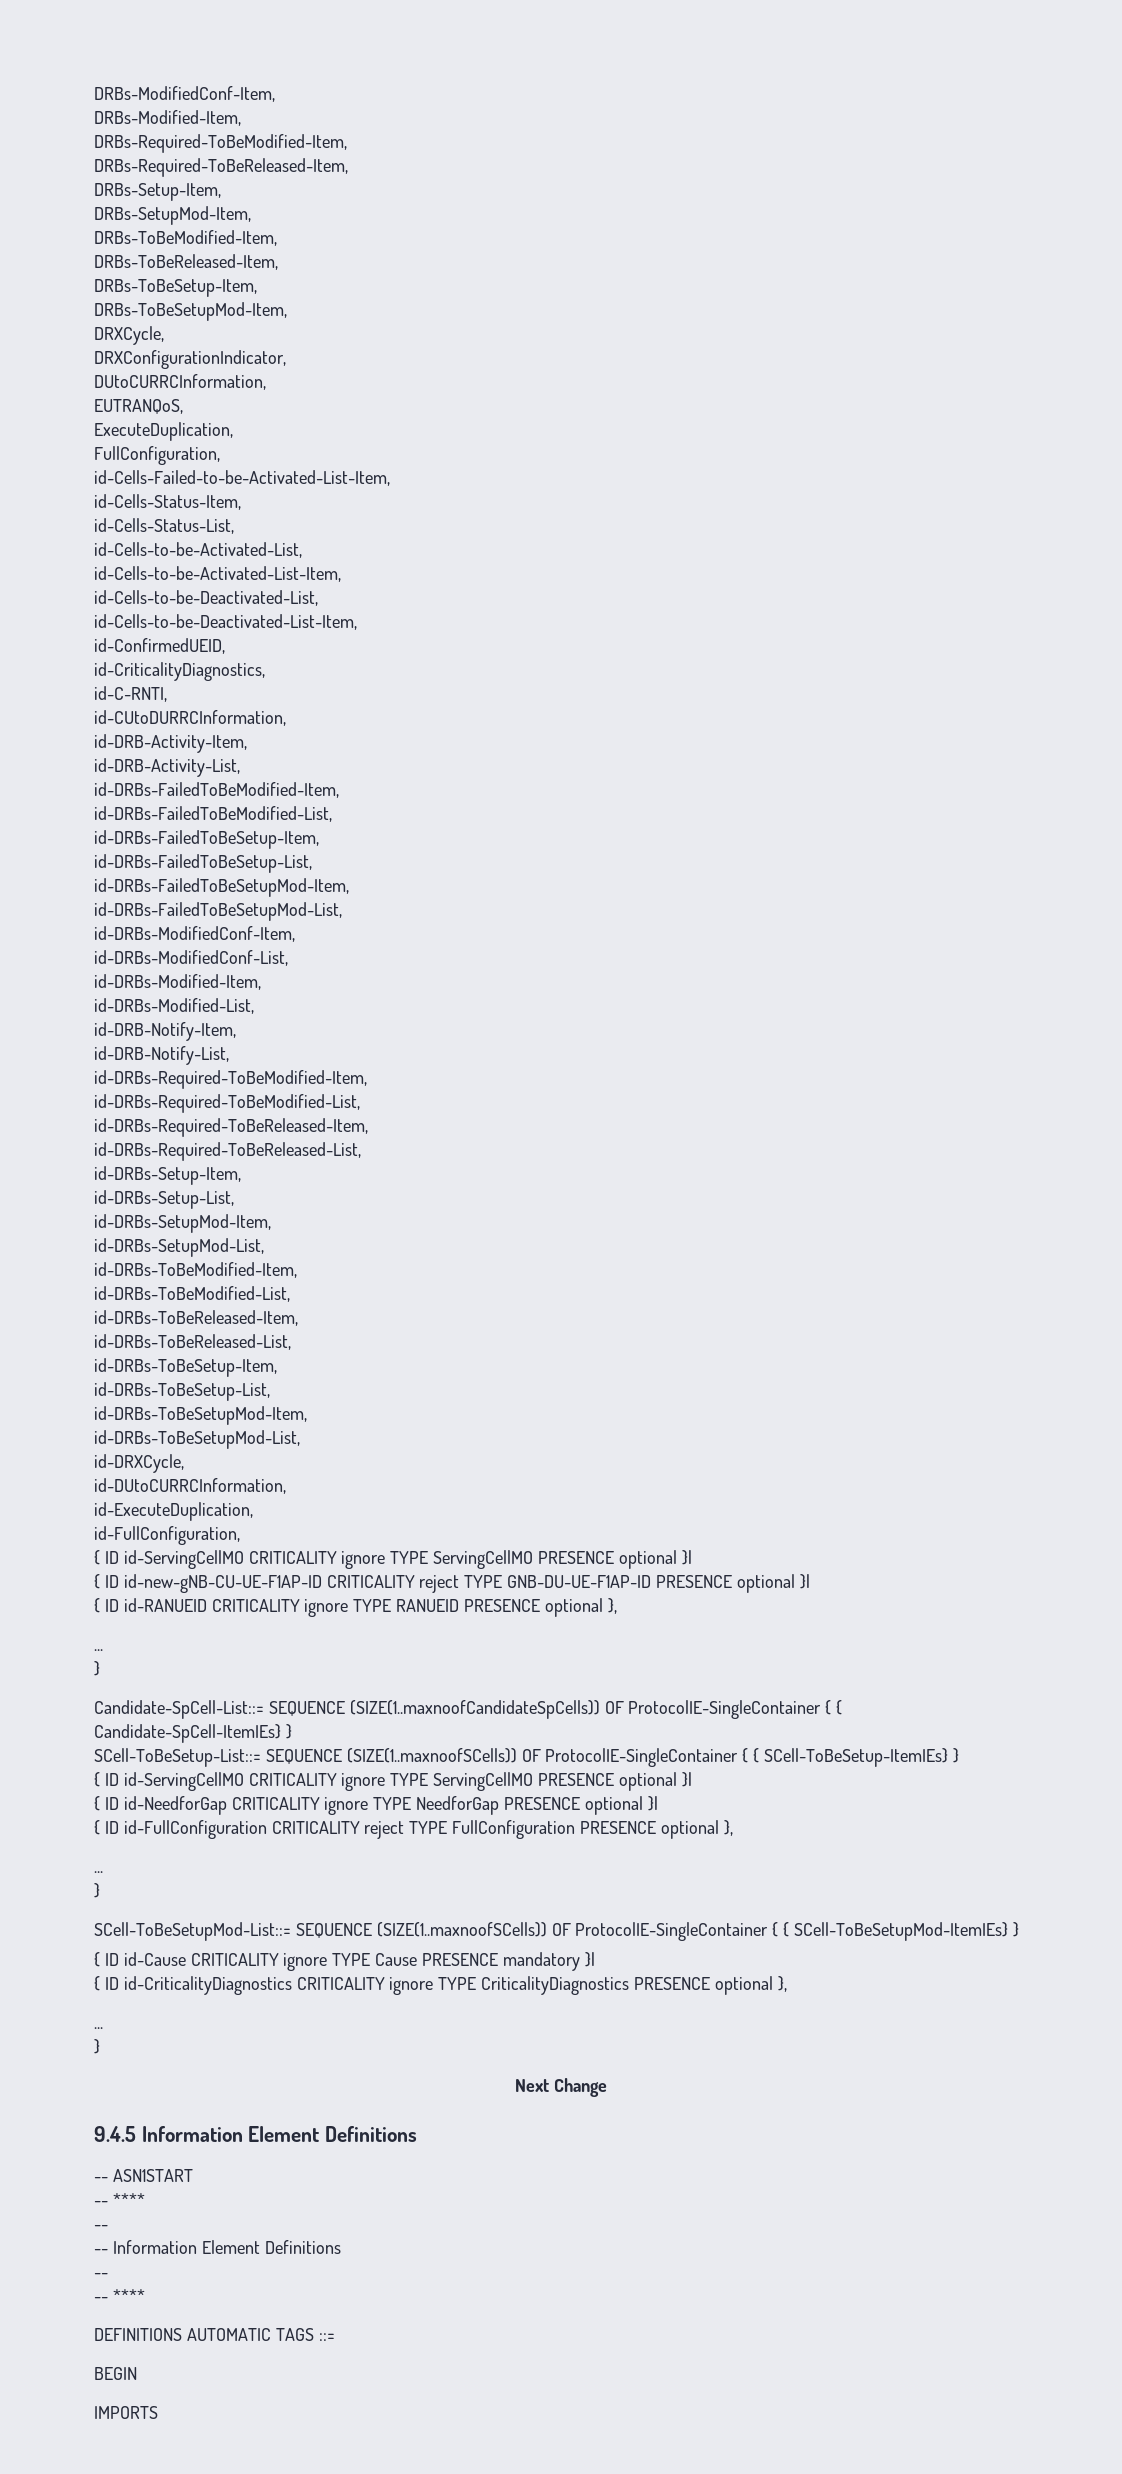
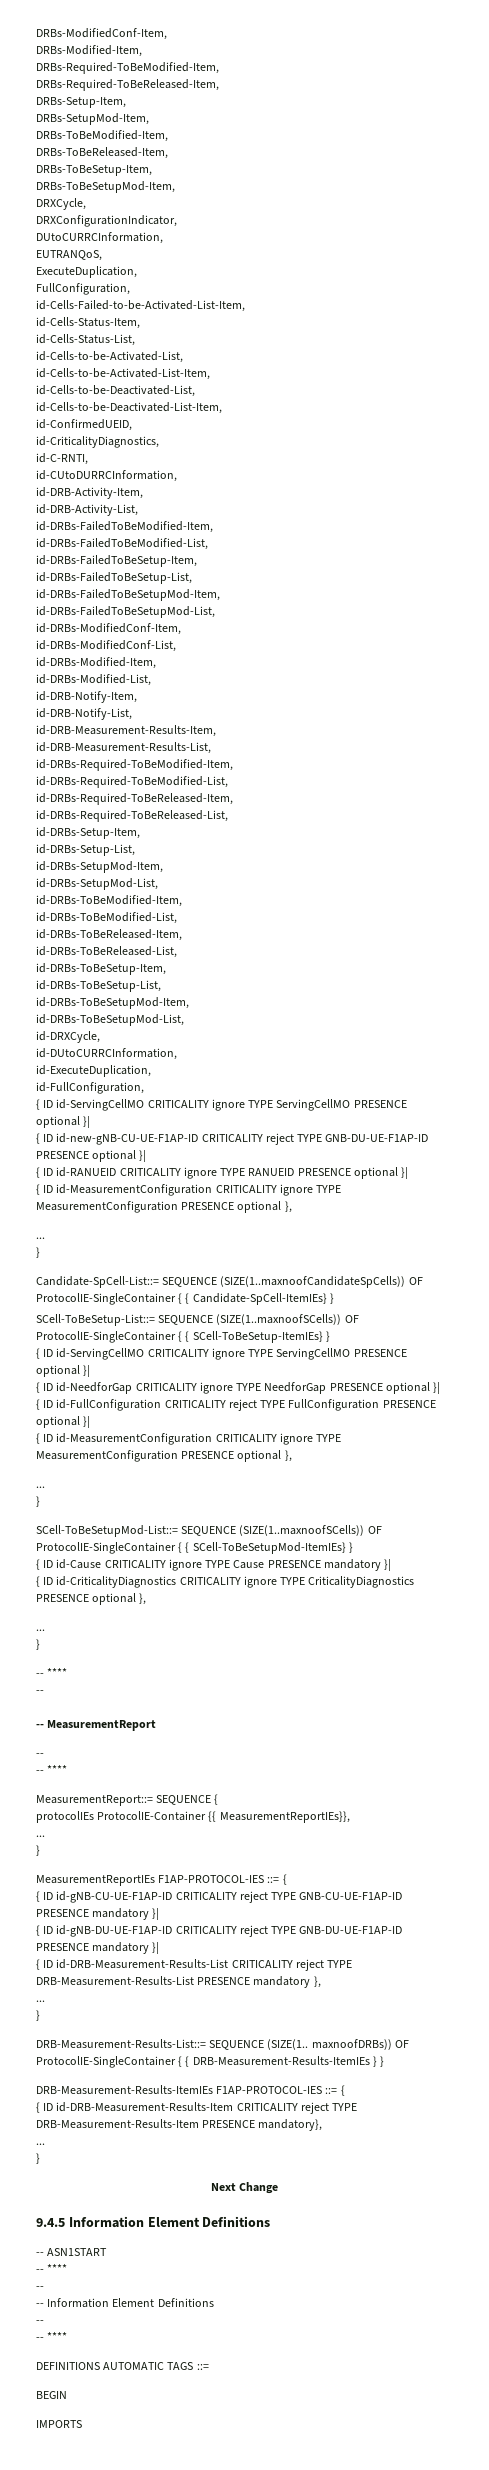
(229, 1055) none -> [36,725,216,737] [36,742,211,754] // id-DRB-Measurement-Results-Item, // id-DRB-Measurement-Results-List,
(603, 1607) none -> [401,1167,409,1179] [36,1184,342,1196] [36,1201,282,1213] }| // { ID id-MeasurementConfiguration CRITICALITY ignore TYPE MeasurementConfiguration PRESENCE optional
(719, 1829) none -> [83,1416,91,1428] [36,1433,342,1445] [36,1450,282,1462] }| // { ID id-MeasurementConfiguration CRITICALITY ignore TYPE MeasurementConfiguration PRESENCE optional
(100, 2046) none -> [36,1668,68,1677] [36,1690,44,1694] [36,1720,157,1731] [36,1753,44,1757] [36,1765,68,1774] [36,1794,219,1806] [36,1811,350,1823] [36,1835,45,1837] [36,1845,40,1856] [36,1874,287,1886] [36,1891,403,1903] [36,1908,160,1920] [36,1925,403,1937] [36,1942,160,1954] [36,1959,353,1971] [36,1976,321,1988] [36,2000,45,2002] [36,2010,40,2021] [36,2039,409,2050] [36,2056,385,2068] [36,2085,345,2096] [36,2102,358,2114] [36,2119,323,2131] [36,2143,45,2145] [36,2153,40,2164] // -- **** // -- // -- MeasurementReport // -- // -- **** // MeasurementReport::= SEQUENCE { // protocolIEs ProtocolIE-Container {{ MeasurementReportIEs}}, // ... // } // MeasurementReportIEs F1AP-PROTOCOL-IES ::= { // { ID id-gNB-CU-UE-F1AP-ID CRITICALITY reject TYPE GNB-CU-UE-F1AP-ID PRESENCE mandatory }| // { ID id-gNB-DU-UE-F1AP-ID CRITICALITY reject TYPE GNB-DU-UE-F1AP-ID PRESENCE mandatory }| // { ID id-DRB-Measurement-Results-List CRITICALITY reject TYPE DRB-Measurement-Results-List PRESENCE mandatory }, // ... // } // DRB-Measurement-Results-List::= SEQUENCE (SIZE(1.. maxnoofDRBs)) OF ProtocolIE-SingleContainer { { DRB-Measurement-Results-ItemIEs } } // DRB-Measurement-Results-ItemIEs F1AP-PROTOCOL-IES ::= { // { ID id-DRB-Measurement-Results-Item CRITICALITY reject TYPE DRB-Measurement-Results-Item PRESENCE mandatory}, // ... // }

